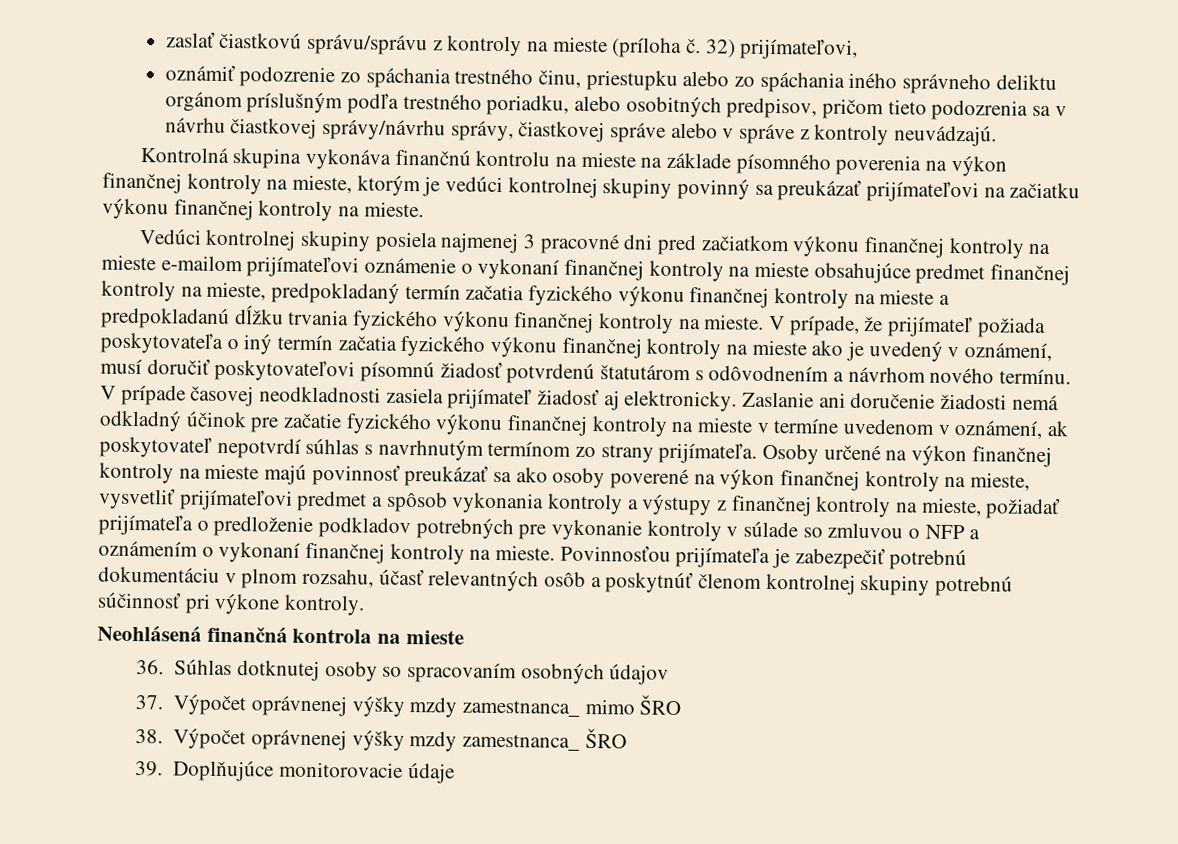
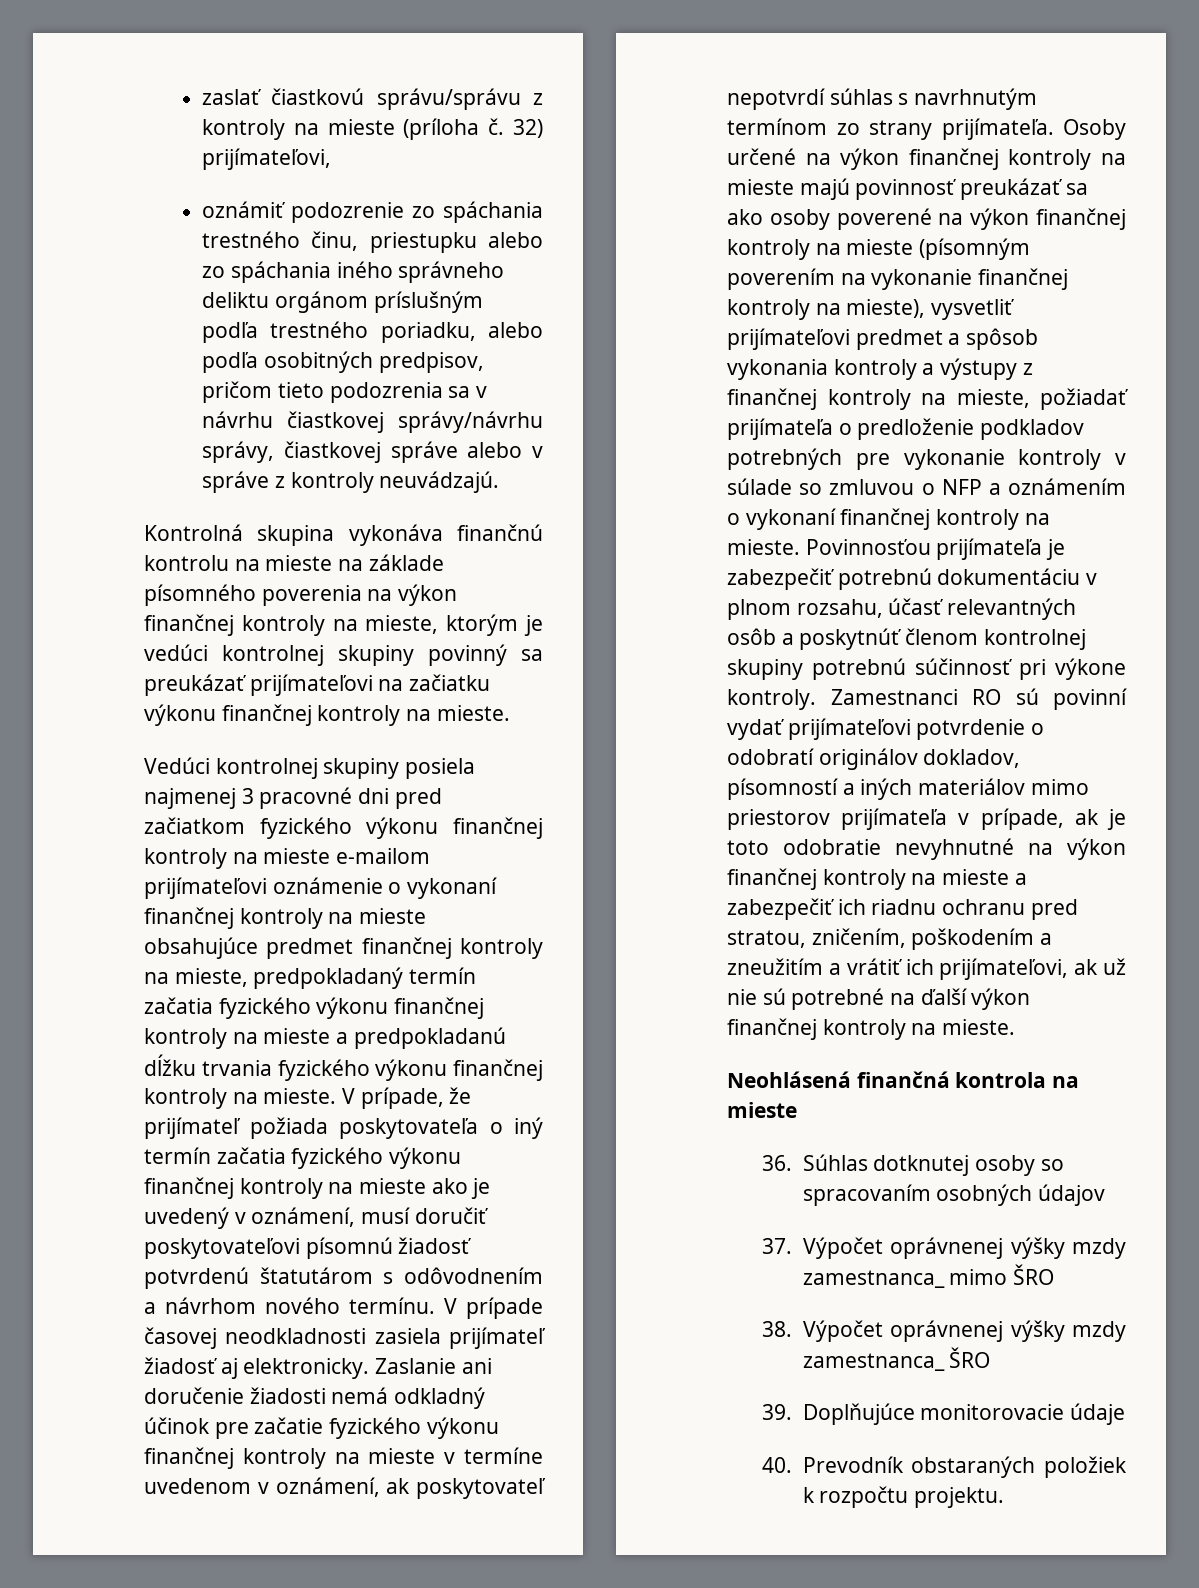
(622, 103) none -> [202,352,259,373] podľa
(790, 243) none -> [259,817,352,839] fyzického
[970,472,1031,491] mieste, -> [846,238,1031,260] [727,268,1069,290] [727,299,926,320] mieste (písomným poverením na vykonanie finančnej kontroly na mieste),
(366, 605) none -> [830,688,1127,710] [727,718,1045,740] [727,748,1021,770] [727,778,1089,800] [727,808,1126,830] [727,838,1126,860] [727,868,1027,890] [727,898,1078,920] [727,928,1053,950] [727,958,1126,980] [727,988,1031,1010] [727,1018,1016,1040] Zamestnanci RO sú povinní vydať prijímateľovi potvrdenie o odobratí originálov dokladov, písomností a iných materiálov mimo priestorov prijímateľa v prípade, ak je toto odobratie nevyhnutné na výkon finančnej kontroly na mieste a zabezpečiť ich riadnu ochranu pred stratou, zničením, poškodením a zneužitím a vrátiť ich prijímateľovi, ak už nie sú potrebné na ďalší výkon finančnej kontroly na mieste.
(455, 773) none -> [762,1456,1127,1478] [802,1486,1004,1508] // 40. Prevodník obstaraných položiek k rozpočtu projektu.

